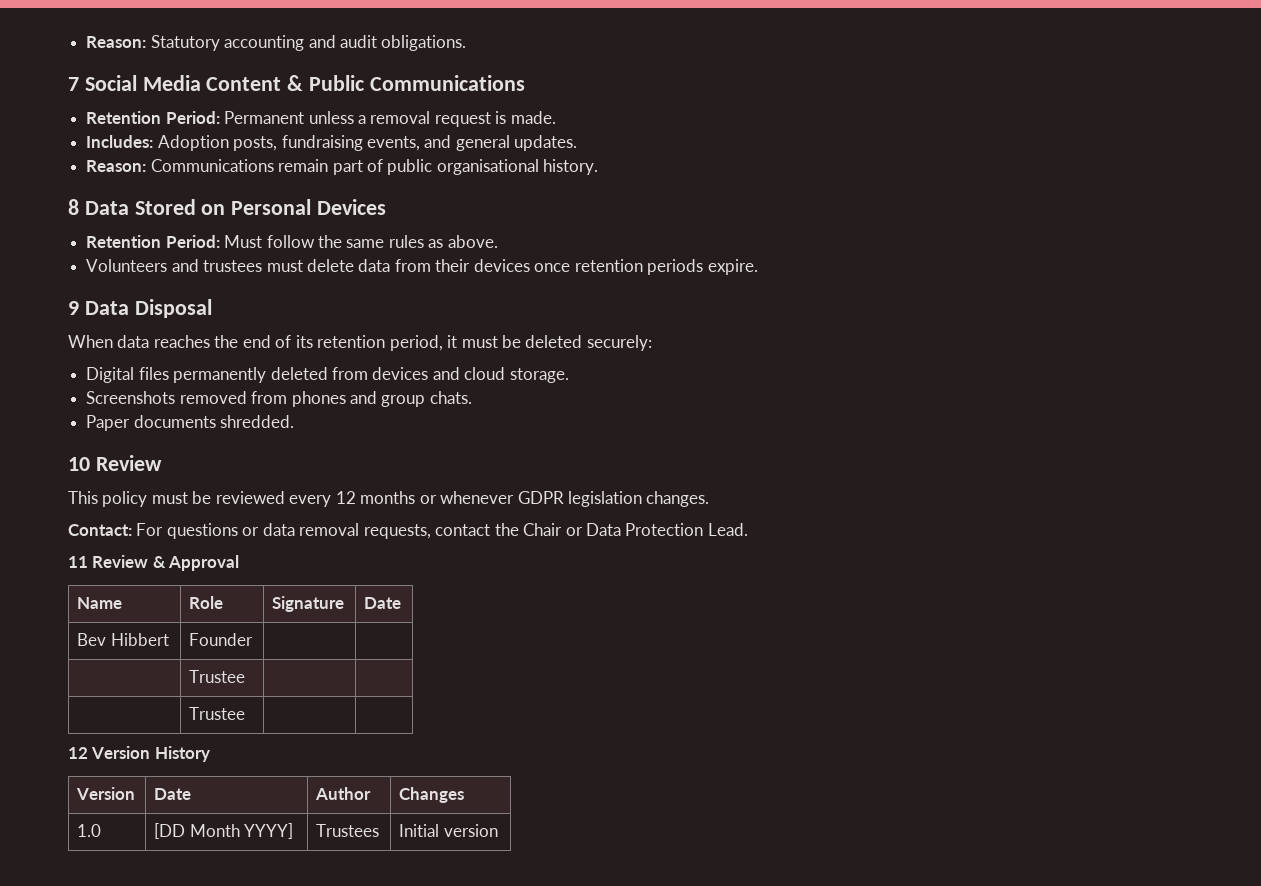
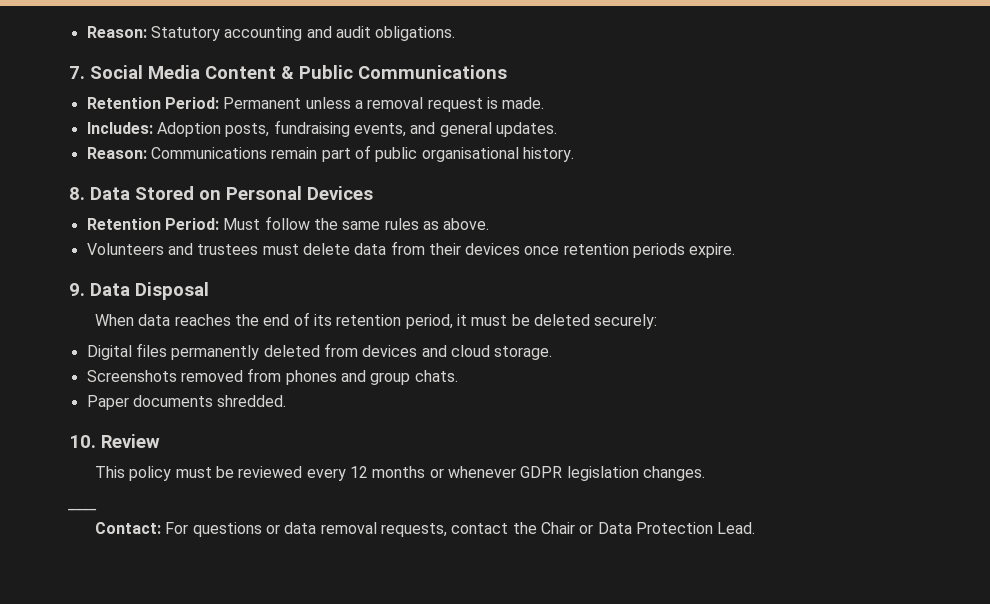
[68,77,79,91] 7 -> [69,66,85,79] 7.
[68,199,79,215] 8 -> [69,187,85,200] 8.
[68,301,79,315] 9 -> [69,283,85,296] 9.
[68,457,90,471] 10 -> [69,435,96,448] 10.
(710, 499) none -> [68,508,97,511] // ____
[68,555,240,571] [77,597,123,609] [189,596,224,609] [272,596,345,612] [364,597,402,609] [77,633,169,646] [189,633,254,646] [189,670,246,683] [189,707,246,720] [68,746,210,762] [76,787,136,800] [154,788,192,800] [315,787,372,800] [399,787,465,803] [77,824,102,837] [154,823,294,839] [316,824,380,837] [399,824,498,837] // 11 Review & Approval // Name | Role | Signature | Date // Bev Hibbert | Founder | | // | Trustee | | // | Trustee | | // 12 Version History // Version | Date | Author | Changes // 1.0 | [DD Month YYYY] | Trustees | Initial version -> (756, 528) none

